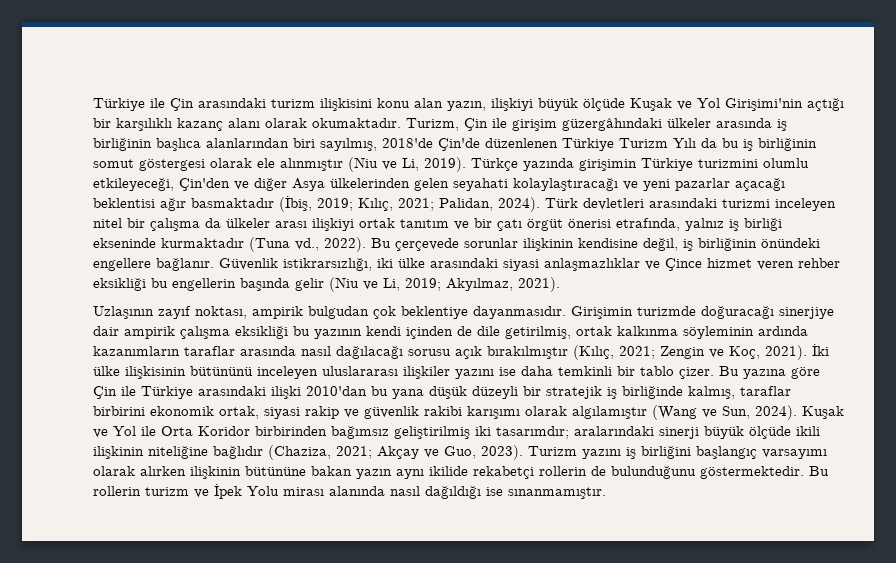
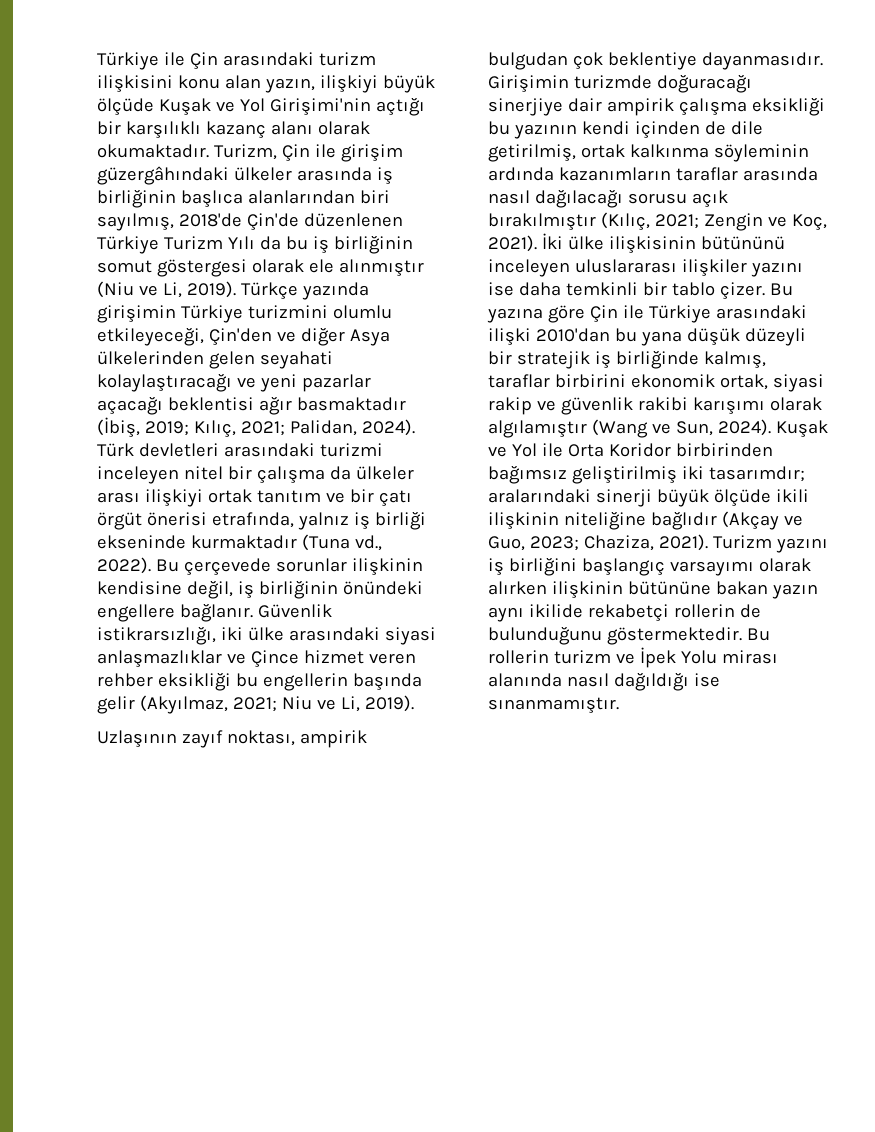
[329,277,560,292] (Niu ve Li, 2019; Akyılmaz, 2021). -> [139,695,414,714] (Akyılmaz, 2021; Niu ve Li, 2019).
[268,445,523,460] (Chaziza, 2021; Akçay ve Guo, 2023). -> [721,511,803,530] [488,534,708,551] (Akçay ve Guo, 2023; Chaziza, 2021).

